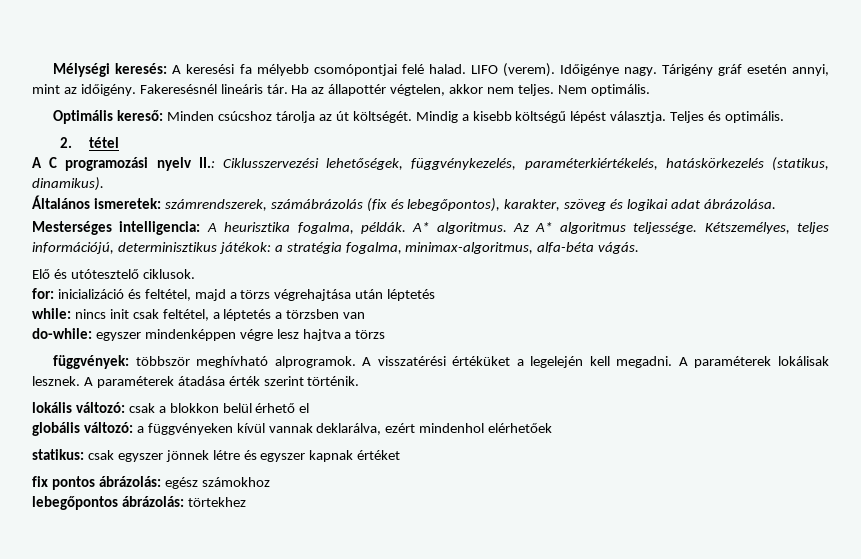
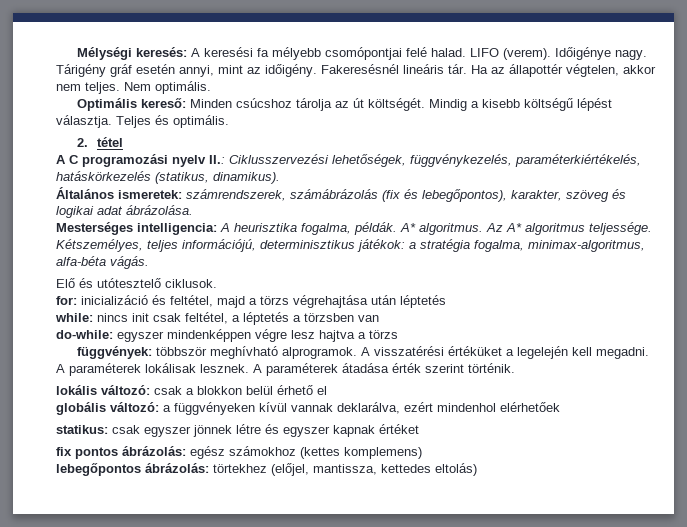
(270, 482) none -> [300,447,422,459] (kettes komplemens)
(246, 502) none -> [271,463,477,476] (előjel, mantissza, kettedes eltolás)

